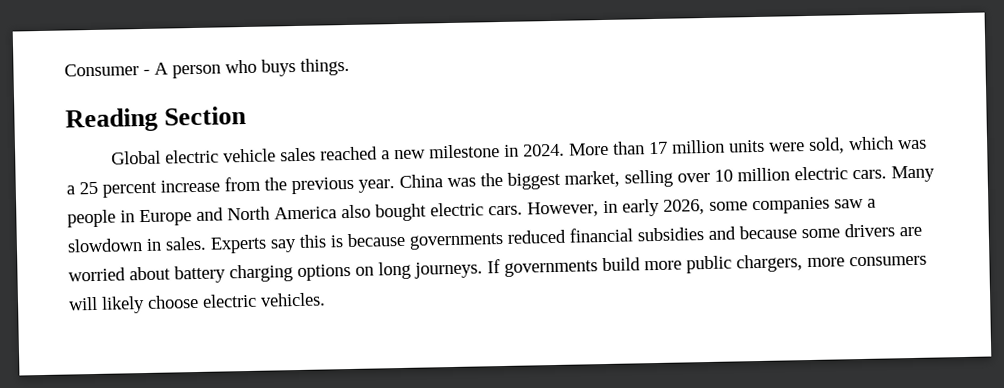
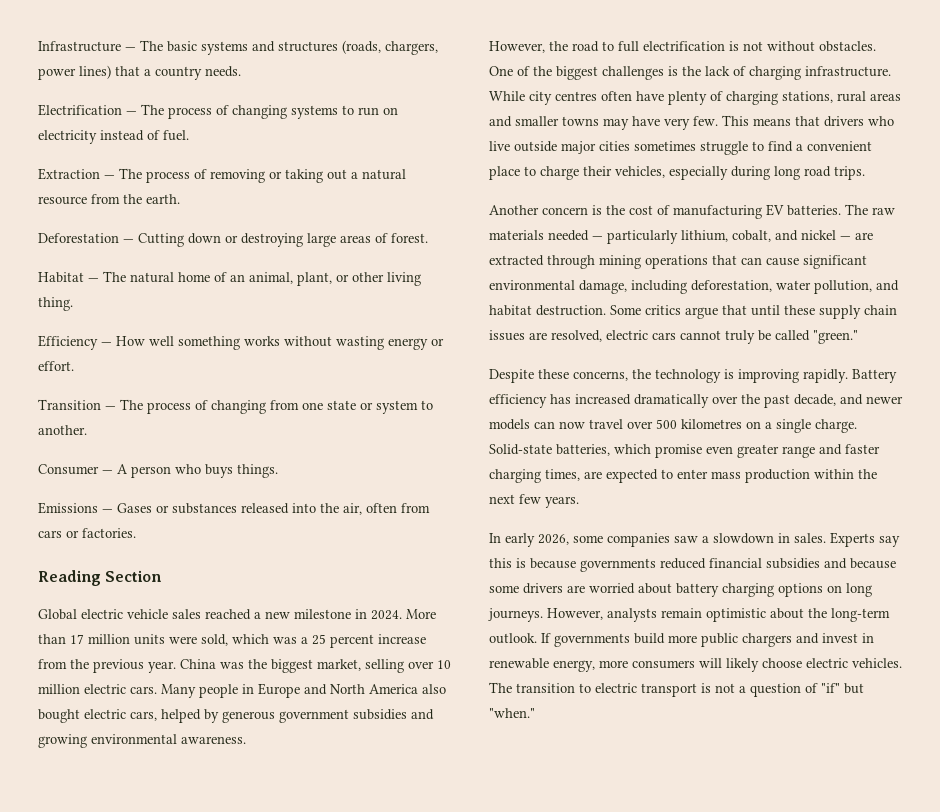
[64,63,150,77] Consumer - -> [38,40,438,55] [38,65,241,80] [38,104,398,119] [38,130,189,144] [38,168,406,183] [38,194,180,205] [38,233,428,247] [38,271,421,286] [38,297,73,311] [38,335,444,350] [38,361,74,371] [38,399,433,414] [38,425,87,435] [38,464,113,475] Infrastructure — The basic systems and structures (roads, chargers, power lines) that a country needs. // Electrification — The process of changing systems to run on electricity instead of fuel. // Extraction — The process of removing or taking out a natural resource from the earth. // Deforestation — Cutting down or destroying large areas of forest. // Habitat — The natural home of an animal, plant, or other living thing. // Efficiency — How well something works without wasting energy or effort. // Transition — The process of changing from one state or system to another. // Consumer —
(350, 66) none -> [38,502,430,515] [38,528,136,538] // Emissions — Gases or substances released into the air, often from cars or factories.
[488,200,618,218] cars. However, in -> [130,709,434,723] [38,734,246,748] [489,41,876,53] [489,66,891,80] [489,91,901,105] [489,115,894,130] [489,141,872,155] [489,166,865,180] [489,204,895,219] [489,230,873,244] [489,255,867,269] [489,280,899,294] [489,305,897,319] [489,330,858,344] [489,369,897,383] [489,394,903,408] [489,419,857,433] [489,444,880,458] [489,469,877,483] [489,494,579,508] [489,533,501,543] cars, helped by generous government subsidies and growing environmental awareness. // However, the road to full electrification is not without obstacles. One of the biggest challenges is the lack of charging infrastructure. While city centres often have plenty of charging stations, rural areas and smaller towns may have very few. This means that drivers who live outside major cities sometimes struggle to find a convenient place to charge their vehicles, especially during long road trips. // Another concern is the cost of manufacturing EV batteries. The raw materials needed — particularly lithium, cobalt, and nickel — are extracted through mining operations that can cause significant environmental damage, including deforestation, water pollution, and habitat destruction. Some critics argue that until these supply chain issues are resolved, electric cars cannot truly be called "green." // Despite these concerns, the technology is improving rapidly. Battery efficiency has increased dramatically over the past decade, and newer models can now travel over 500 kilometres on a single charge. Solid-state batteries, which promise even greater range and faster charging times, are expected to enter mass production within the next few years. // In
(483, 270) none -> [547,608,890,622] [489,633,537,644] However, analysts remain optimistic about the long-term outlook.
[736,254,803,273] chargers, -> [742,633,874,647] [489,658,595,672] chargers and invest in renewable energy,
(326, 299) none -> [489,682,864,697] [489,708,535,718] The transition to electric transport is not a question of "if" but "when."

